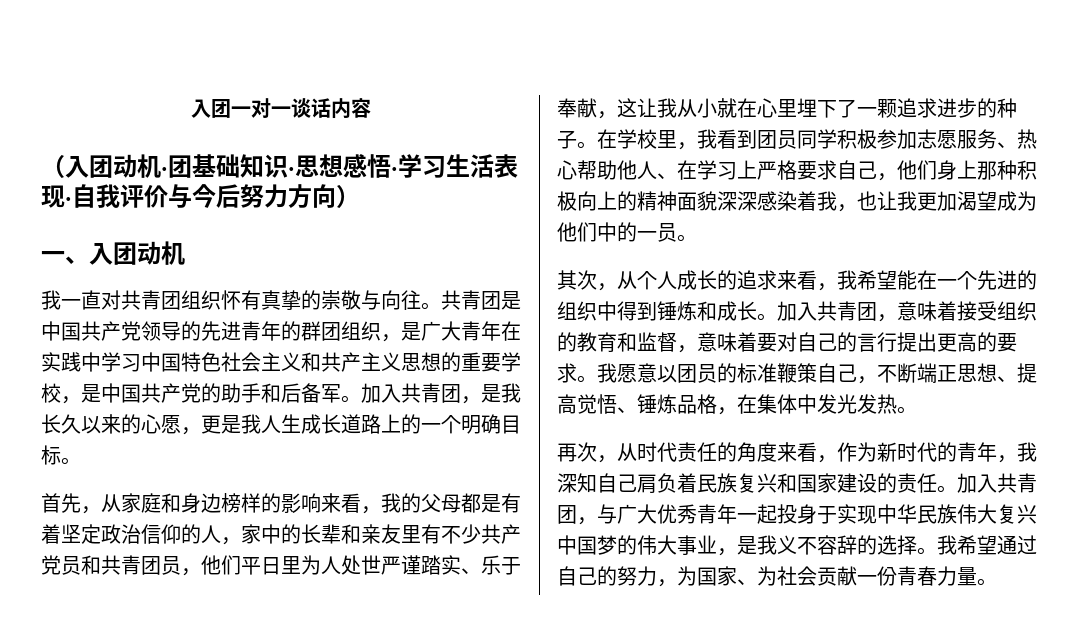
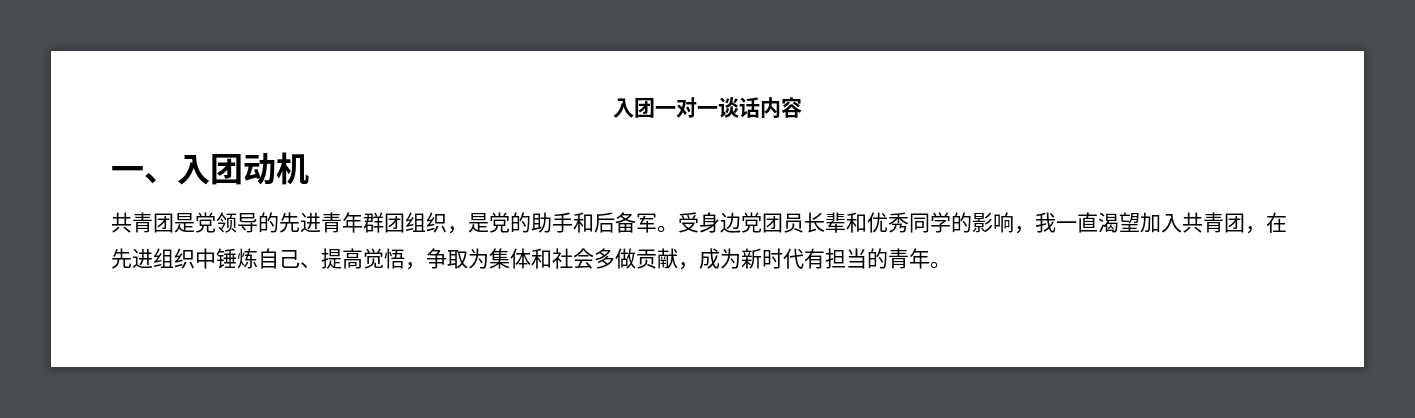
[41,154,518,178] [41,184,360,208] [41,241,185,265] [41,290,521,310] [41,321,121,341] （入团动机·团基础知识·思想感悟·学习生活表现·自我评价与今后努力方向） // 一、入团动机 // 我一直对共青团组织怀有真挚的崇敬与向往。共青团是中国共产 -> [111,152,309,185] [111,212,195,233] 一、入团动机 // 共青团是
[281,321,301,341] 的 -> (363, 222) none
[421,321,521,341] [41,352,521,372] [41,383,181,404] 广大青年在实践中学习中国特色社会主义和共产主义思想的重要学校，是中国共产 -> (489, 223) none
[361,383,521,404] [41,414,521,435] [41,445,81,465] [41,493,521,514] [41,524,521,545] [41,555,521,576] [557,98,1017,119] [557,129,1037,150] [557,160,1037,181] [557,191,1037,212] [557,222,697,242] [557,270,1037,291] [557,301,1037,322] [557,332,1017,353] [557,363,1037,384] [557,394,917,415] [557,442,1037,463] [557,473,1037,493] [557,504,1037,525] [557,535,1037,556] [557,566,977,587] 加入共青团，是我长久以来的心愿，更是我人生成长道路上的一个明确目标。 // 首先，从家庭和身边榜样的影响来看，我的父母都是有着坚定政治信仰的人，家中的长辈和亲友里有不少共产党员和共青团员，他们平日里为人处世严谨踏实、乐于奉献，这让我从小就在心里埋下了一颗追求进步的种子。在学校里，我看到团员同学积极参加志愿服务、热心帮助他人、在学习上严格要求自己，他们身上那种积极向上的精神面貌深深感染着我，也让我更加渴望成为他们中的一员。 // 其次，从个人成长的追求来看，我希望能在一个先进的组织中得到锤炼和成长。加入共青团，意味着接受组织的教育和监督，意味着要对自己的言行提出更高的要求。我愿意以团员的标准鞭策自己，不断端正思想、提高觉悟、锤炼品格，在集体中发光发热。 // 再次，从时代责任的角度来看，作为新时代的青年，我深知自己肩负着民族复兴和国家建设的责任。加入共青团，与广大优秀青年一起投身于实现中华民族伟大复兴中国梦的伟大事业，是我义不容辞的选择。我希望通过自己的努力，为国家、为社会贡献一份青春力量 -> [678,212,1287,234] [111,248,930,270] 受身边党团员长辈和优秀同学的影响，我一直渴望加入共青团，在先进组织中锤炼自己、提高觉悟，争取为集体和社会多做贡献，成为新时代有担当的青年

